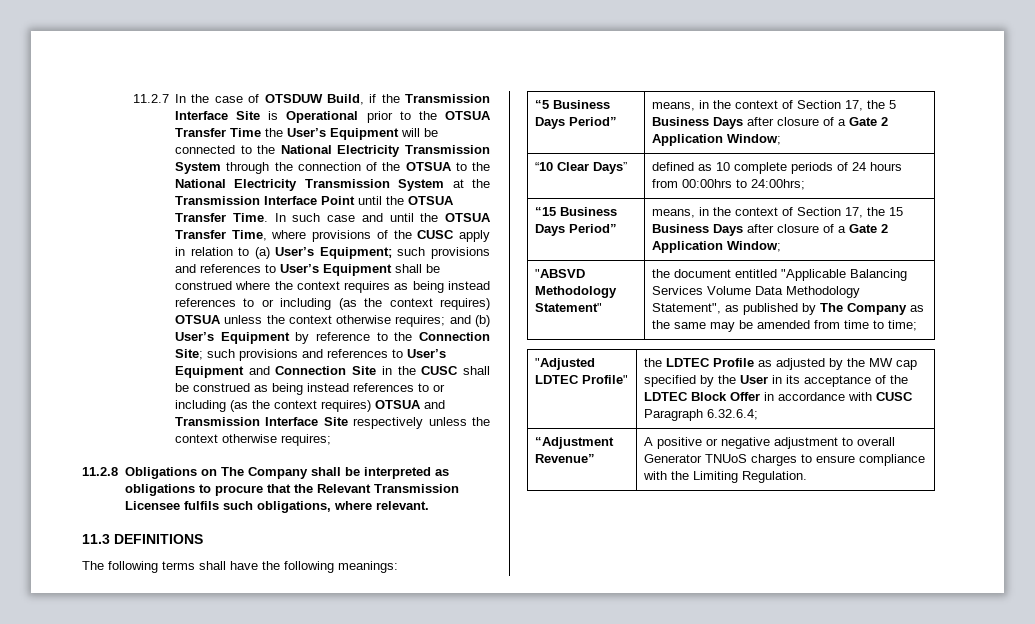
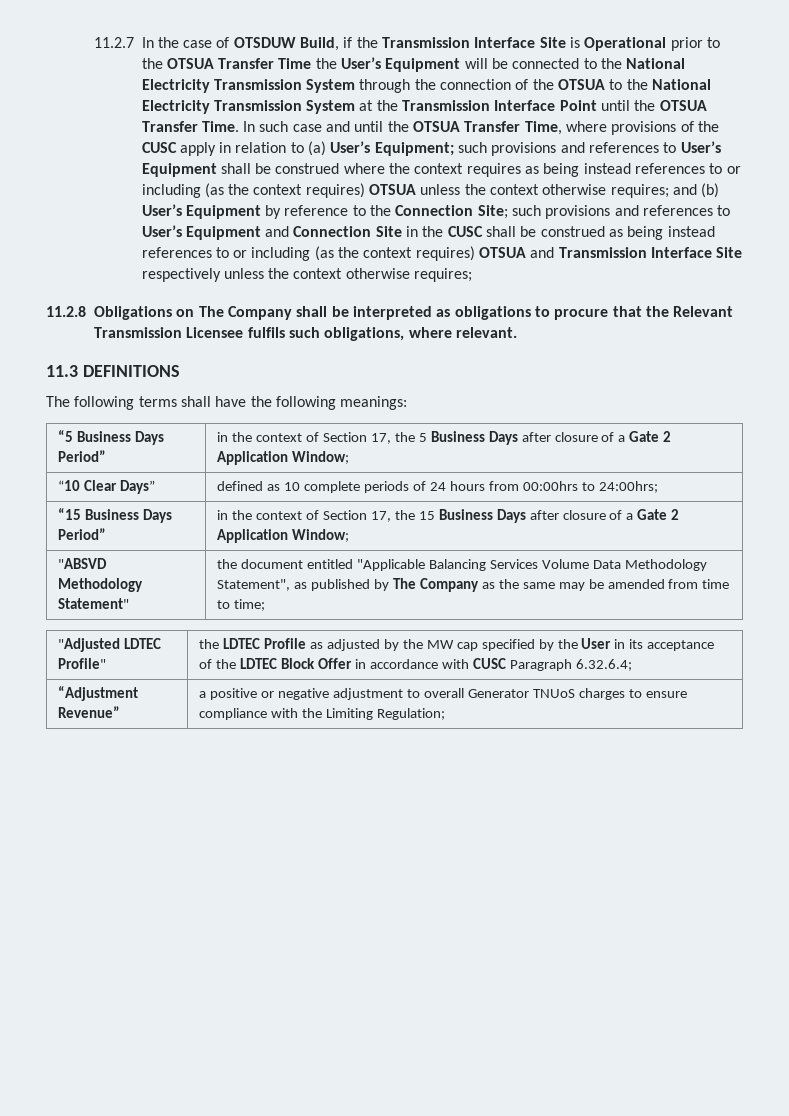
[652,102,696,111] means, -> (107, 456) none
[652,209,696,218] means, -> (107, 534) none
[644,437,654,446] A -> [199,691,207,698] a
[742,471,808,483] Regulation. -> [377,708,446,720] Regulation;

